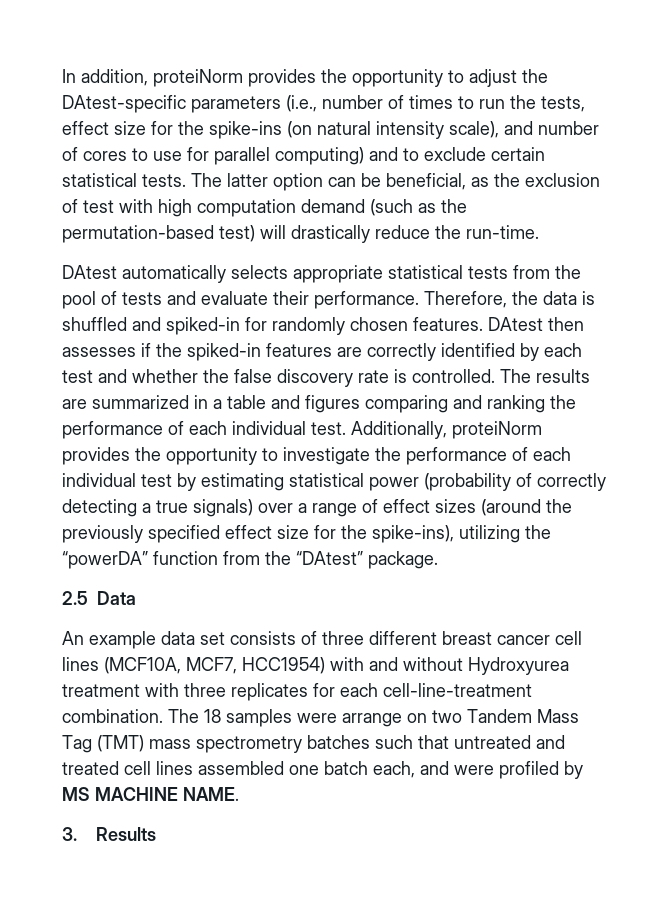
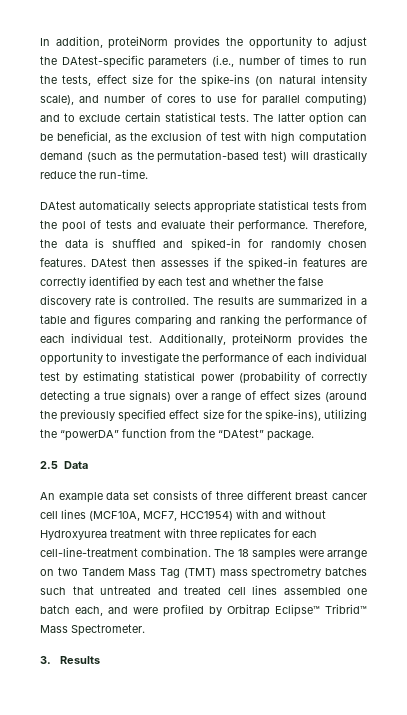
[62,787,239,801] MS MACHINE NAME. -> [227,604,367,617] [40,624,145,636] Orbitrap Eclipse™ Tribrid™ Mass Spectrometer.

